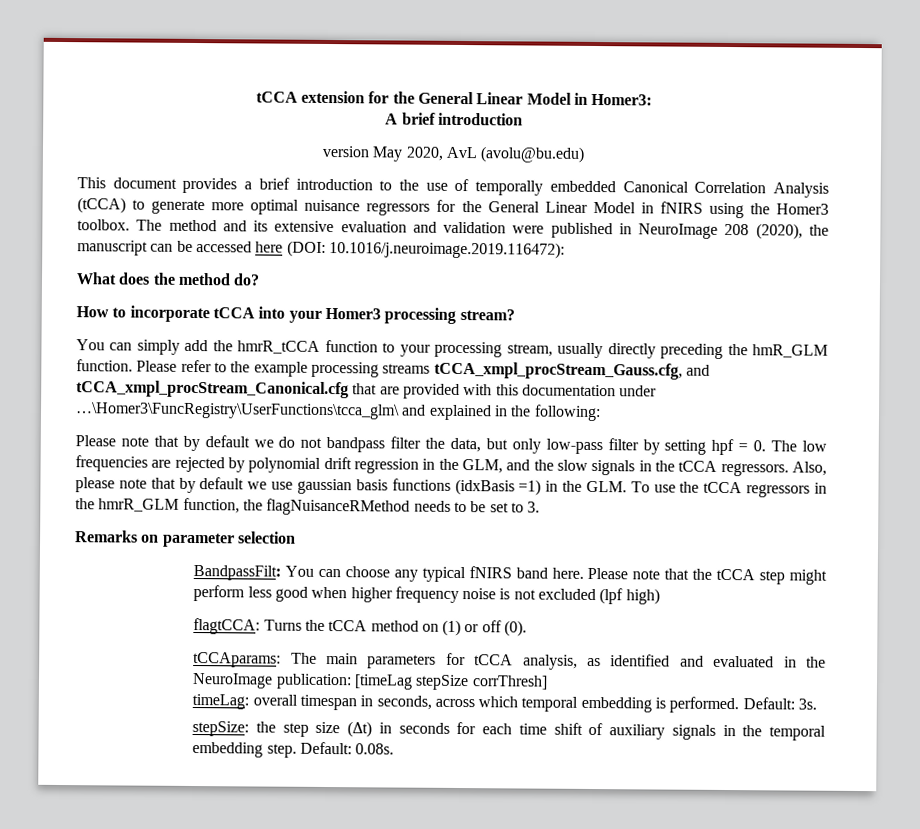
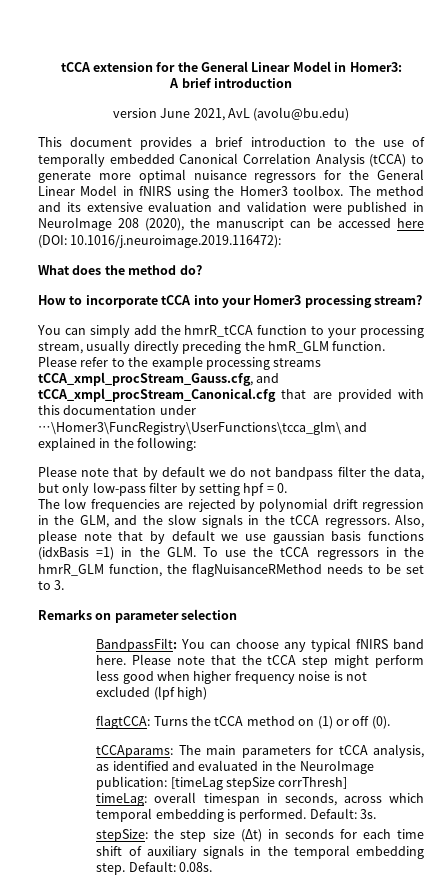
[372,146,444,162] May 2020, -> [160,108,225,121] June 2021,
(767, 446) none -> (287, 488) //

